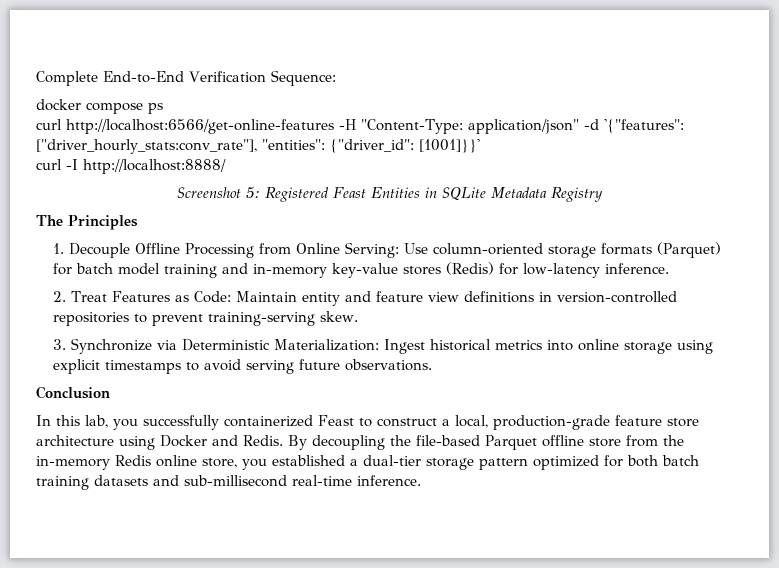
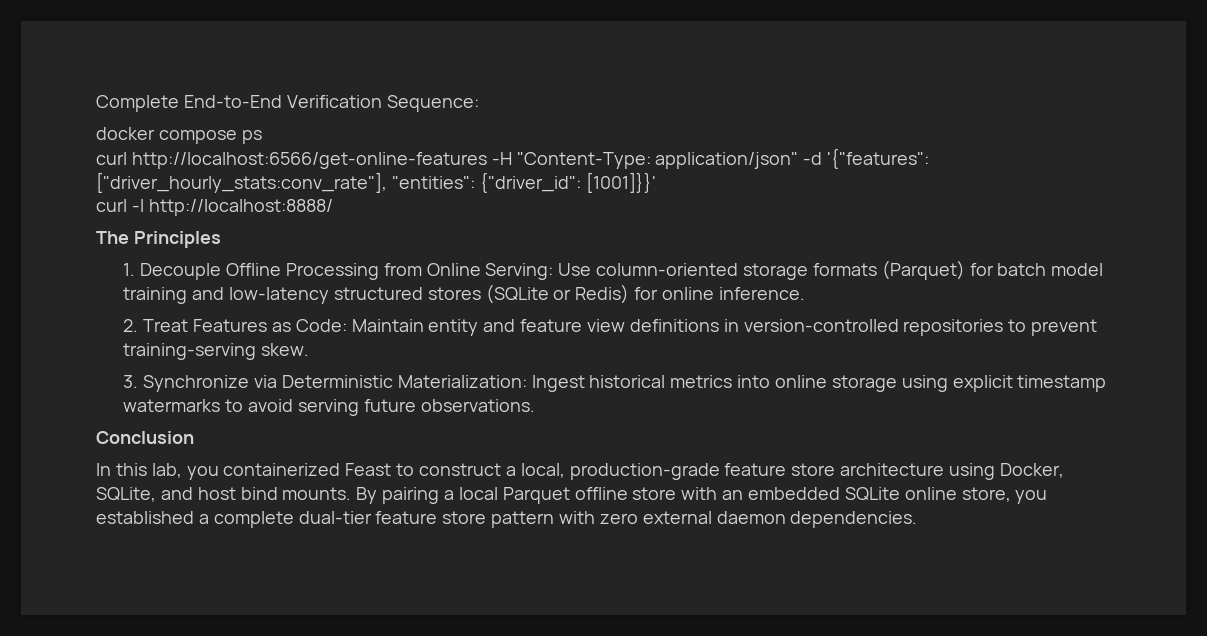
[177,187,603,202] // Screenshot 5: Registered Feast Entities in SQLite Metadata Registry -> (333, 207) none
[252,262,600,278] in-memory key-value stores (Redis) for low-latency -> [228,284,714,304] low-latency structured stores (SQLite or Redis) for online
[104,360,181,374] timestamps -> [1017,375,1107,392] [123,399,221,412] timestamp watermarks
[143,415,219,430] successfully -> (219, 473) none
[160,435,684,450] [36,455,151,470] Docker and Redis. By decoupling the file-based Parquet offline store from the in-memory Redis -> [999,463,1064,478] [96,487,900,504] Docker, SQLite, and host bind mounts. By pairing a local Parquet offline store with an embedded SQLite
[363,455,699,470] [36,475,421,490] dual-tier storage pattern optimized for both batch training datasets and sub-millisecond real-time inference. -> [213,511,918,528] complete dual-tier feature store pattern with zero external daemon dependencies.

